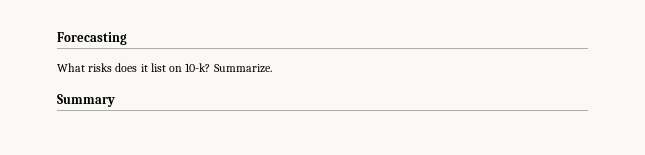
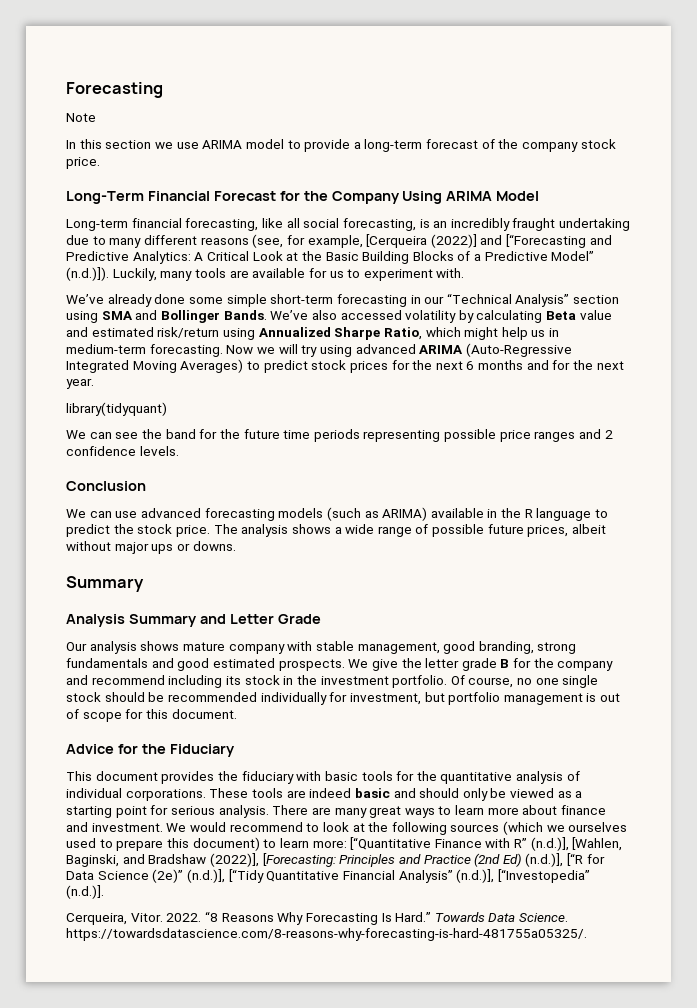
[57,63,272,73] [57,94,115,107] What risks does it list on 10-k? Summarize. // Summary -> [66,113,96,122] [66,139,616,152] [66,157,100,169] [66,191,540,204] [66,218,631,231] [66,234,612,248] [66,251,595,264] [66,267,465,281] [66,293,620,307] [66,310,612,323] [66,327,560,340] [66,343,572,357] [66,359,624,373] [66,378,94,389] [66,402,167,416] [66,429,613,442] [66,446,179,456] [66,481,146,491] [66,507,609,521] [66,524,607,537] [66,541,236,554] [66,576,144,592] [66,614,321,627] [66,641,577,654] [66,658,614,671] [66,675,599,688] [66,692,621,705] [66,709,237,722] [66,744,235,757] [66,771,580,784] [66,788,583,801] [66,805,607,818] [66,821,628,835] [66,837,623,851] [66,853,605,867] [66,869,590,883] [66,885,104,899] [66,911,569,925] [66,928,587,941] Note // In this section we use ARIMA model to provide a long-term forecast of the company stock price. // Long-Term Financial Forecast for the Company Using ARIMA Model // Long-term financial forecasting, like all social forecasting, is an incredibly fraught undertaking due to many different reasons (see, for example, [Cerqueira (2022)] and [“Forecasting and Predictive Analytics: A Critical Look at the Basic Building Blocks of a Predictive Model” (n.d.)]). Luckily, many tools are available for us to experiment with. // We’ve already done some simple short-term forecasting in our “Technical Analysis” section using SMA and Bollinger Bands. We’ve also accessed volatility by calculating Beta value and estimated risk/return using Annualized Sharpe Ratio, which might help us in medium-term forecasting. Now we will try using advanced ARIMA (Auto-Regressive Integrated Moving Averages) to predict stock prices for the next 6 months and for the next year. // library(tidyquant) // We can see the band for the future time periods representing possible price ranges and 2 confidence levels. // Conclusion // We can use advanced forecasting models (such as ARIMA) available in the R language to predict the stock price. The analysis shows a wide range of possible future prices, albeit without major ups or downs. // Summary // Analysis Summary and Letter Grade // Our analysis shows mature company with stable management, good branding, strong fundamentals and good estimated prospects. We give the letter grade B for the company and recommend including its stock in the investment portfolio. Of course, no one single stock should be recommended individually for investment, but portfolio management is out of scope for this document. // Advice for the Fiduciary // This document provides the fiduciary with basic tools for the quantitative analysis of individual corporations. These tools are indeed basic and should only be viewed as a starting point for serious analysis. There are many great ways to learn more about finance and investment. We would recommend to look at the following sources (which we ourselves used to prepare this document) to learn more: [“Quantitative Finance with R” (n.d.)], [Wahlen, Baginski, and Bradshaw (2022)], [Forecasting: Principles and Practice (2nd Ed) (n.d.)], [“R for Data Science (2e)” (n.d.)], [“Tidy Quantitative Financial Analysis” (n.d.)], [“Investopedia” (n.d.)]. // Cerqueira, Vitor. 2022. “8 Reasons Why Forecasting Is Hard.” Towards Data Science. https://towardsdatascience.com/8-reasons-why-forecasting-is-hard-481755a05325/.

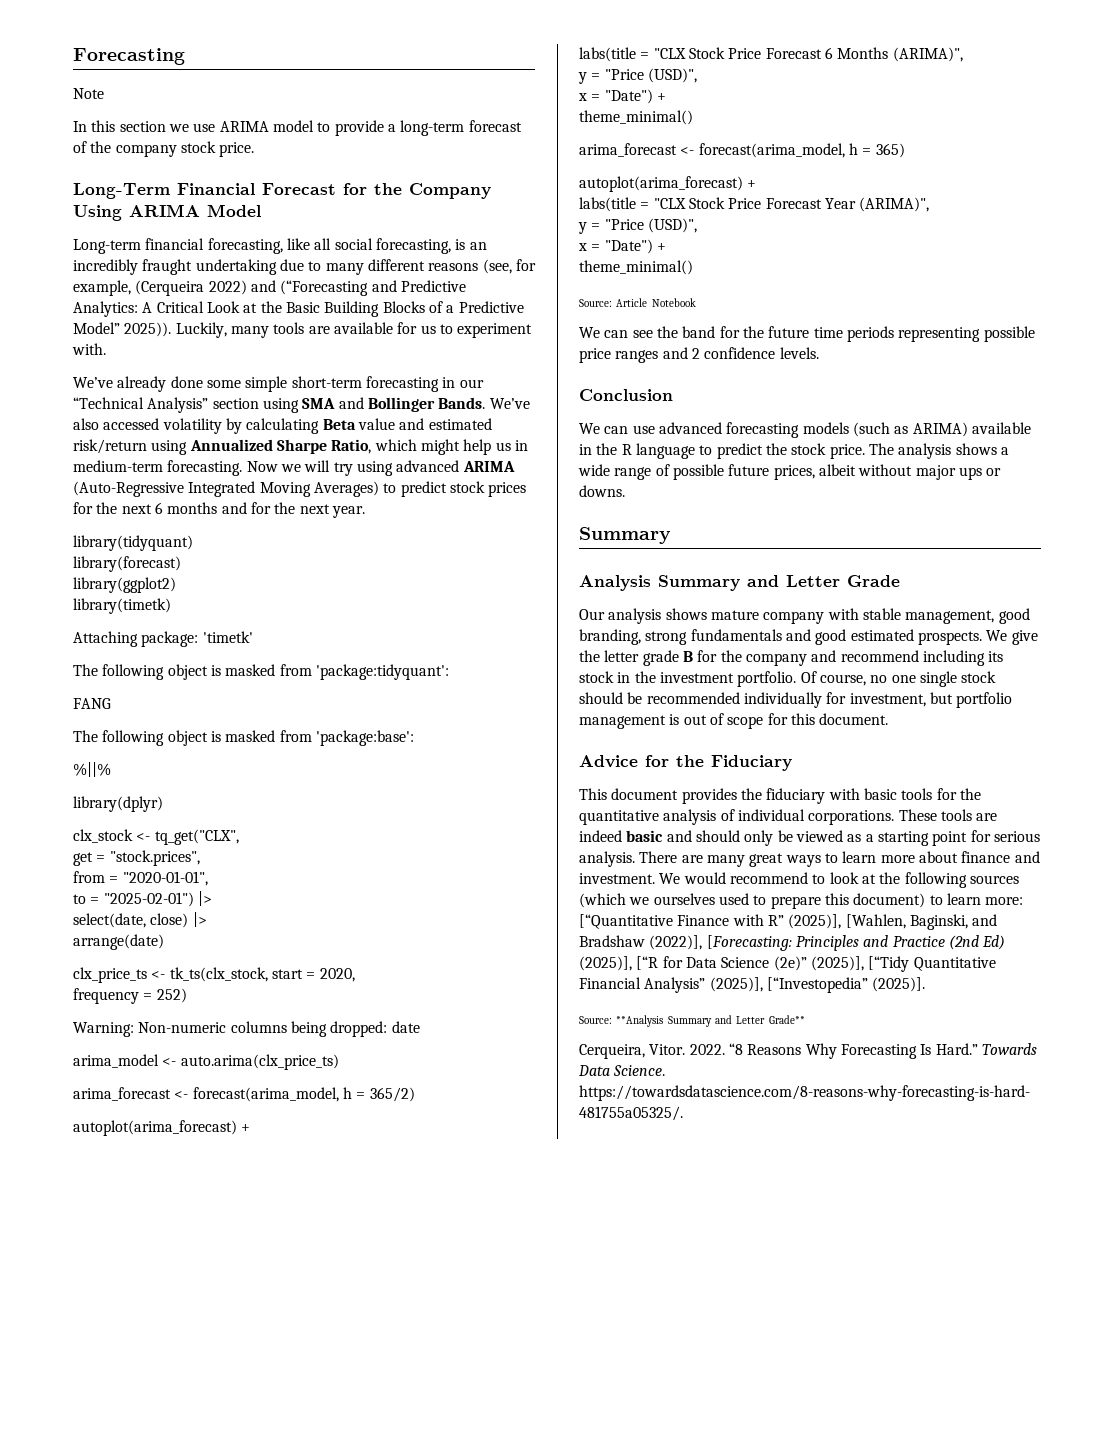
[366,234,587,248] [Cerqueira (2022)] and [“Forecasting -> [135,280,369,296] (Cerqueira 2022) and (“Forecasting
[66,267,109,281] (n.d.)]). -> [124,322,172,337] 2025)).
(167, 409) none -> [73,556,181,572] [73,577,176,593] [73,598,171,614] [73,631,253,647] [73,664,449,680] [73,698,111,709] [73,730,414,746] [73,762,111,777] [73,796,163,812] [73,829,239,845] [73,850,200,866] [73,871,208,886] [73,891,212,907] [73,912,207,928] [73,934,164,950] [73,967,355,983] [73,988,187,1004] [73,1021,420,1037] [73,1054,339,1070] [73,1087,415,1102] [73,1120,251,1136] [579,47,963,62] [578,68,697,84] [578,89,666,104] [579,110,693,125] [579,143,905,158] [579,176,757,192] [579,197,930,212] [578,218,697,234] [578,239,666,254] [579,260,693,275] [579,298,696,307] // library(forecast) // library(ggplot2) // library(timetk) // Attaching package: 'timetk' // The following object is masked from 'package:tidyquant': // FANG // The following object is masked from 'package:base': // %||% // library(dplyr) // clx_stock <- tq_get("CLX", // get = "stock.prices", // from = "2020-01-01", // to = "2025-02-01") |> // select(date, close) |> // arrange(date) // clx_price_ts <- tk_ts(clx_stock, start = 2020, // frequency = 252) // Warning: Non-numeric columns being dropped: date // arima_model <- auto.arima(clx_price_ts) // arima_forecast <- forecast(arima_model, h = 365/2) // autoplot(arima_forecast) + // labs(title = "CLX Stock Price Forecast 6 Months (ARIMA)", // y = "Price (USD)", // x = "Date") + // theme_minimal() // arima_forecast <- forecast(arima_model, h = 365) // autoplot(arima_forecast) + // labs(title = "CLX Stock Price Forecast Year (ARIMA)", // y = "Price (USD)", // x = "Date") + // theme_minimal() // Source: Article Notebook
[530,837,569,851] (n.d.)], -> [788,914,842,929] (2025)],
[525,853,564,867] (n.d.)], -> [579,956,632,971] (2025)],
[186,869,225,883] (n.d.)], -> [810,956,864,971] (2025)],
[456,869,590,883] [66,885,104,899] (n.d.)], [“Investopedia” (n.d.)]. -> [709,977,926,993] [579,1015,805,1027] (2025)], [“Investopedia” (2025)]. // Source: **Analysis Summary and Letter Grade**

